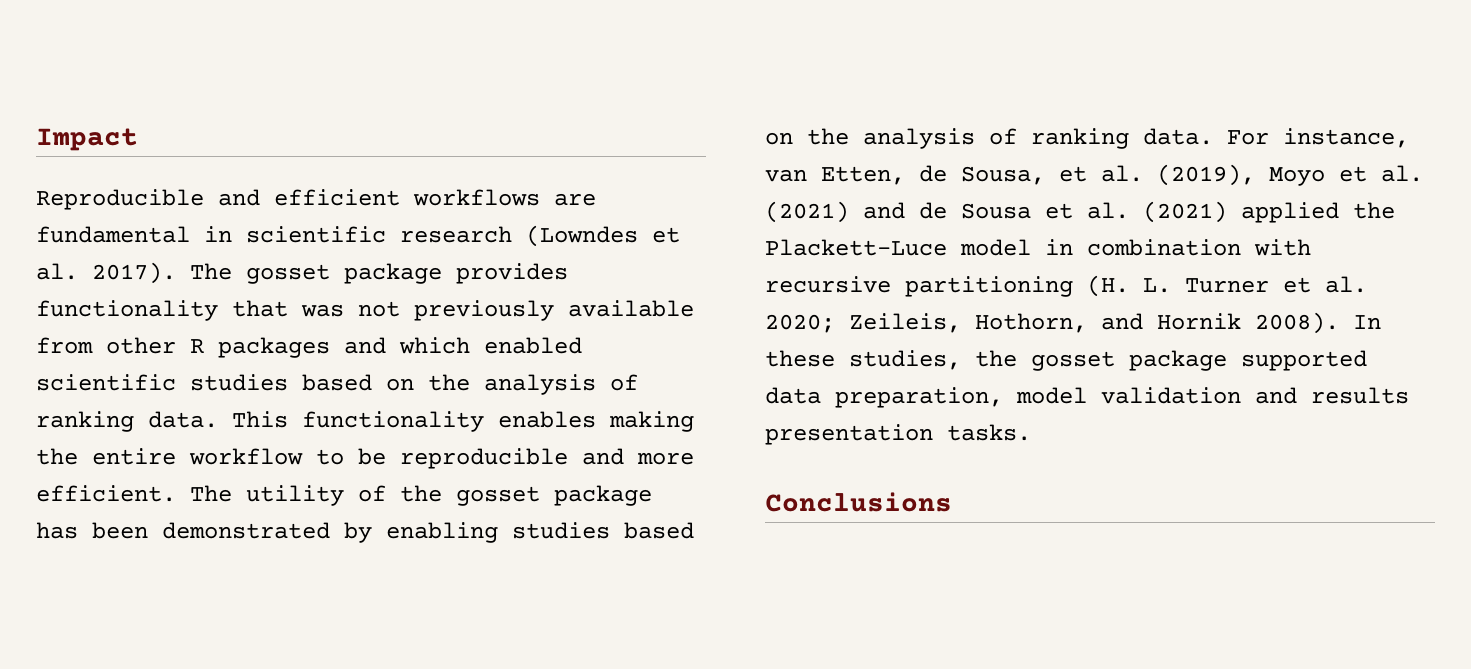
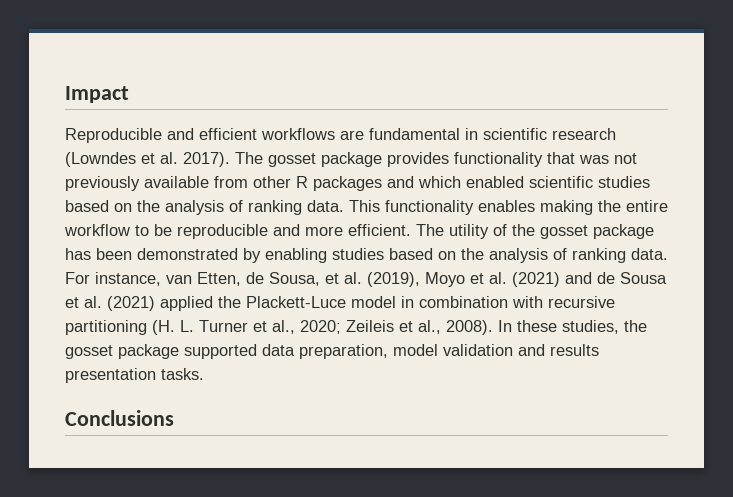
[1325,276,1367,293] [765,313,1241,333] al. 2020; Zeileis, Hothorn, and Hornik -> [272,320,441,334] al., 2020; Zeileis et al.,

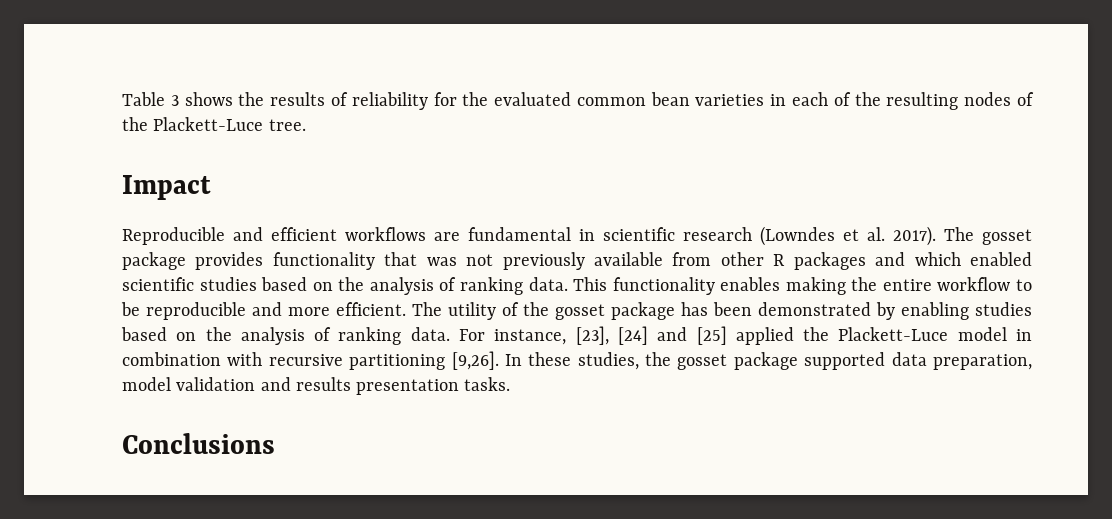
(65, 94) none -> [122,92,1034,110] [122,117,306,131] Table 3 shows the results of reliability for the evaluated common bean varieties in each of the resulting nodes of the Plackett-Luce tree. //
[166,272,667,287] [65,296,155,311] van Etten, de Sousa, et al. (2019), Moyo et al. (2021) and de Sousa et al. (2021) -> [575,326,727,345] [23], [24] and [25]
[152,320,493,335] (H. L. Turner et al., 2020; Zeileis et al., 2008). -> [451,351,499,370] [9,26].

